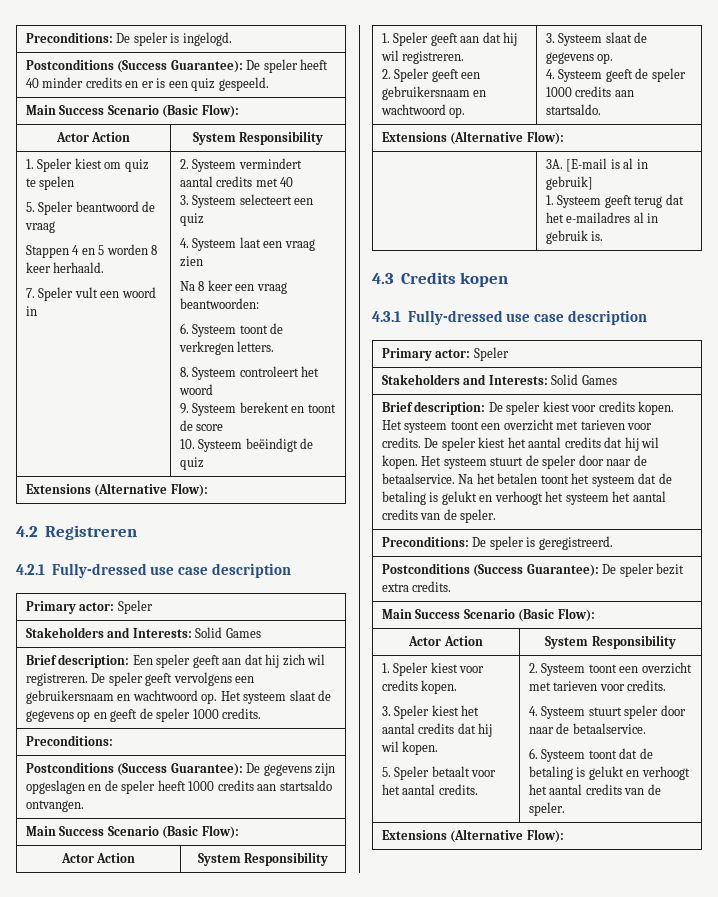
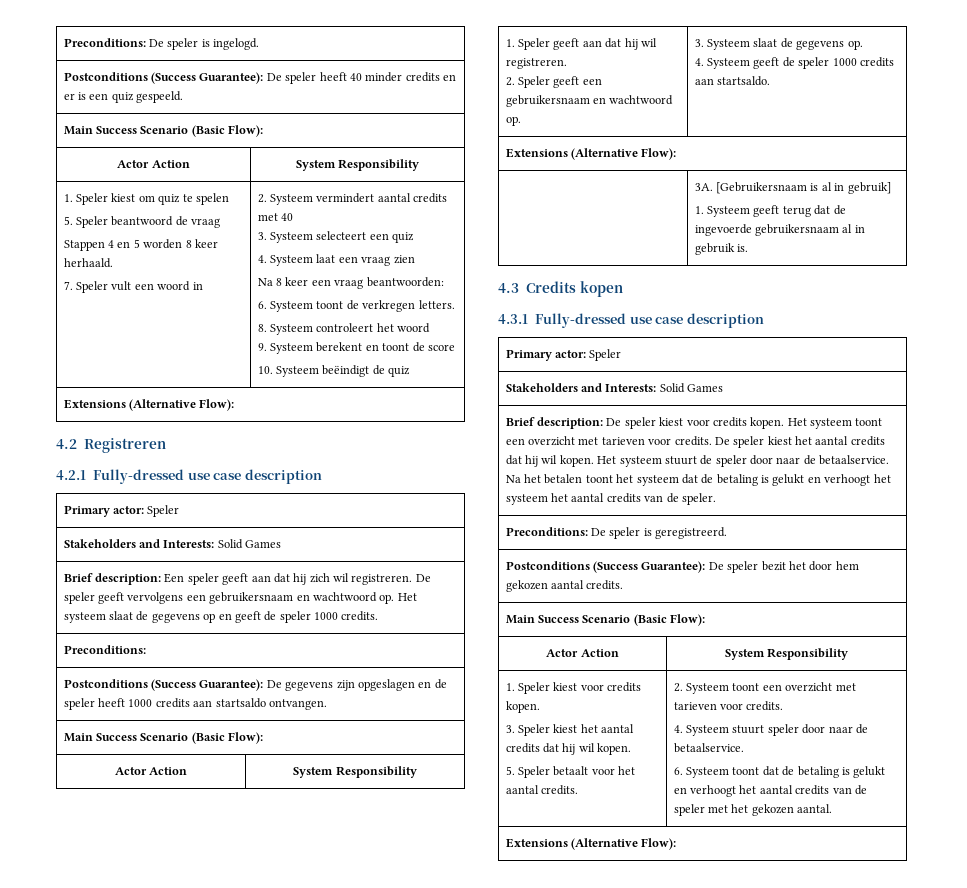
[566,158,608,172] [E-mail -> [716,182,808,194] [Gebruikersnaam
[545,212,631,223] het e-mailadres -> [833,205,846,215] [694,224,840,236] de ingevoerde gebruikersnaam
[381,583,409,592] extra -> [788,561,859,571] [505,580,585,592] het door hem gekozen aantal
[528,802,565,816] speler. -> [673,804,833,816] speler met het gekozen aantal.

